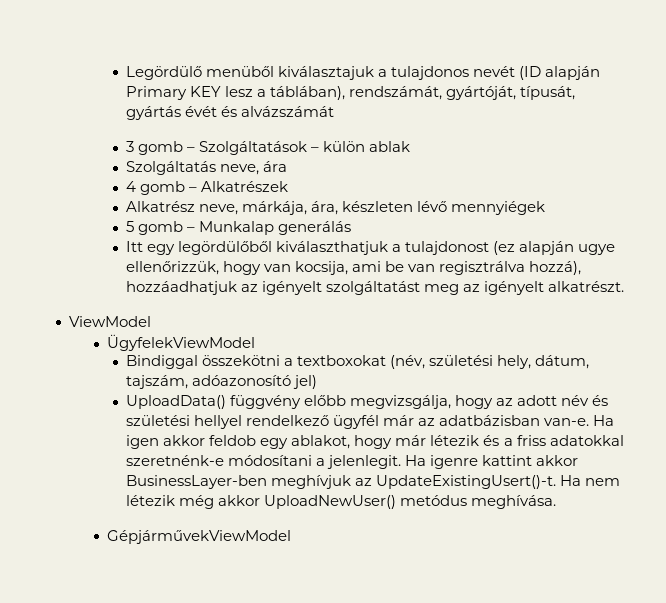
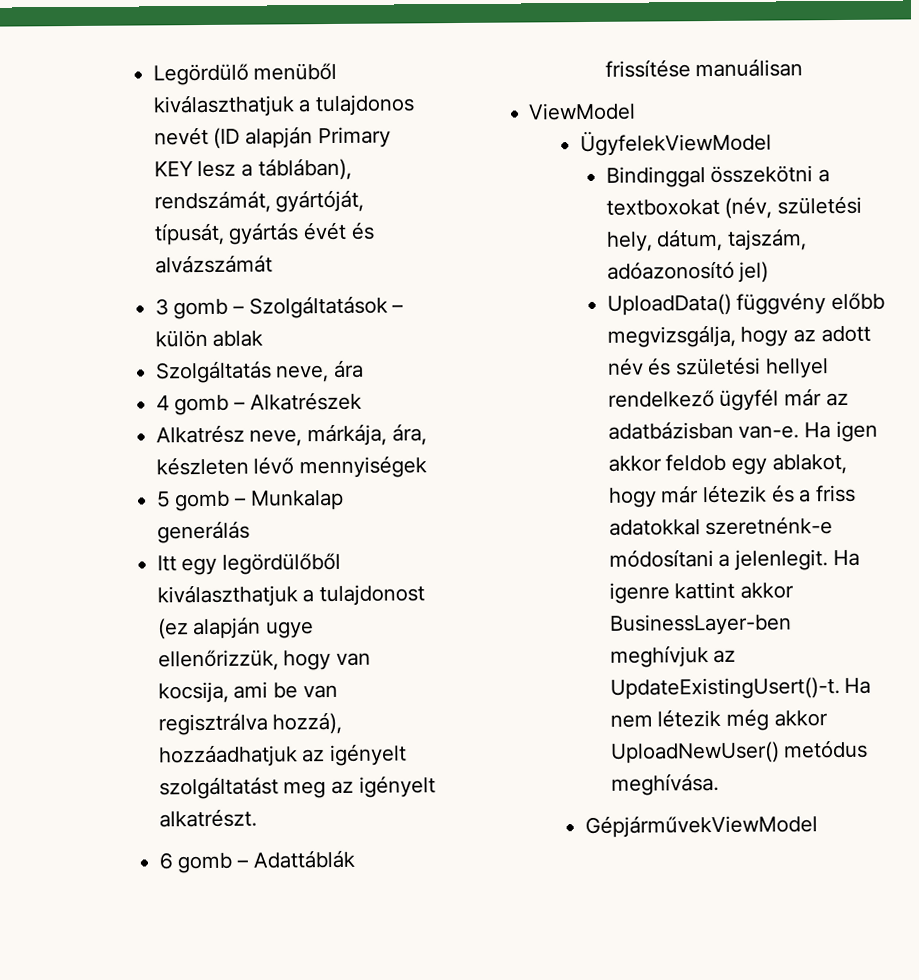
[278,66,375,80] kiválasztajuk -> [152,94,295,118] kiválaszthatjuk
[451,201,546,215] mennyiégek -> [298,455,427,479] mennyiségek
(625, 286) none -> [158,849,355,874] [604,58,804,78] // 6 gomb – Adattáblák frissítése manuálisan
[126,355,199,369] Bindiggal -> [605,166,706,188] Bindinggal

